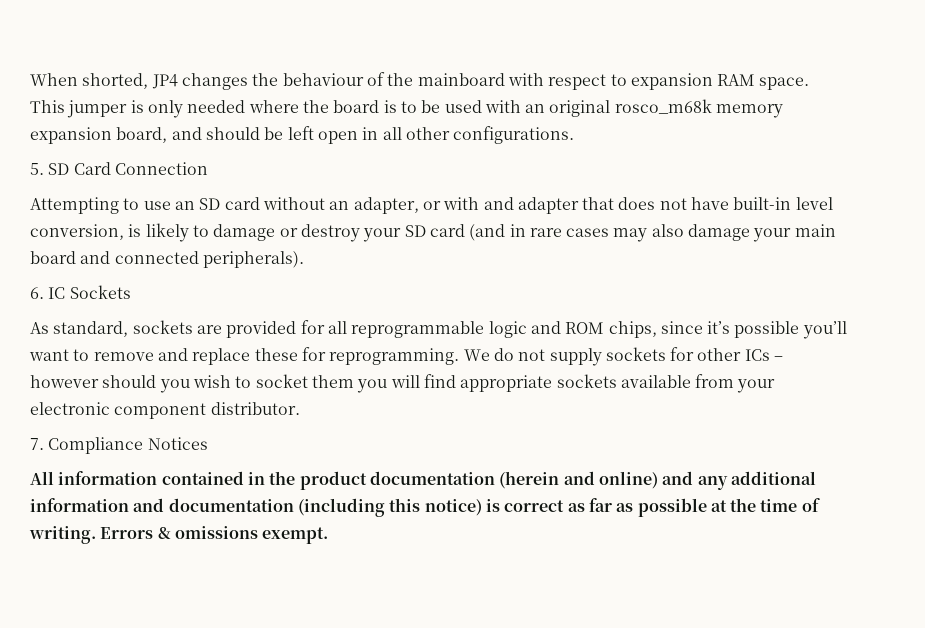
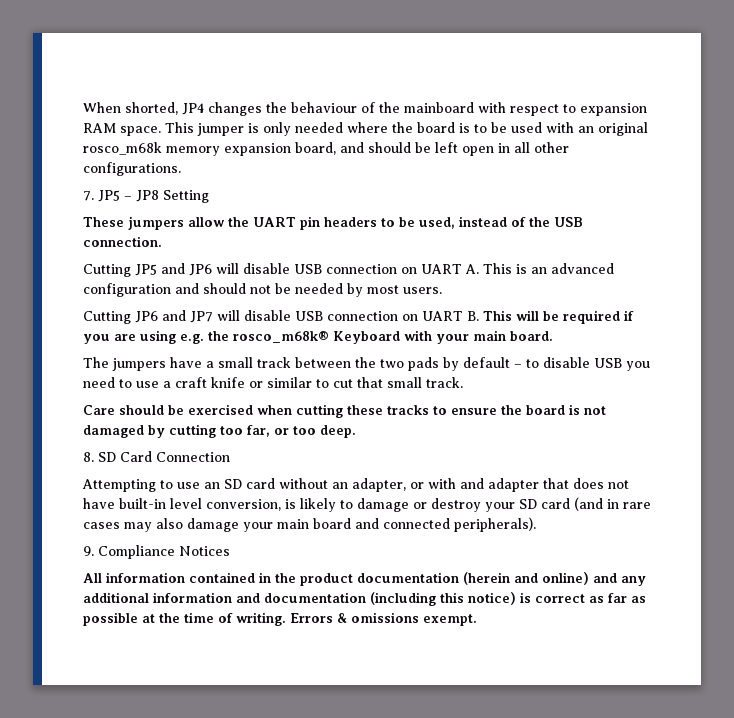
[30,163,44,175] 5. -> [83,190,209,203] [83,216,583,230] [83,236,162,247] [83,263,614,277] [83,283,442,297] [83,310,634,324] [83,330,553,344] [83,357,650,371] [83,377,463,388] [83,404,606,418] [83,424,356,438] [83,452,94,462] 7. JP5 – JP8 Setting // These jumpers allow the UART pin headers to be used, instead of the USB connection. // Cutting JP5 and JP6 will disable USB connection on UART A. This is an advanced configuration and should not be needed by most users. // Cutting JP6 and JP7 will disable USB connection on UART B. This will be required if you are using e.g. the rosco_m68k® Keyboard with your main board. // The jumpers have a small track between the two pads by default – to disable USB you need to use a craft knife or similar to cut that small track. // Care should be exercised when cutting these tracks to ensure the board is not damaged by cutting too far, or too deep. // 8.
[30,285,131,299] [30,320,847,339] [29,347,784,366] [30,374,776,393] [30,402,300,419] [30,438,44,450] 6. IC Sockets // As standard, sockets are provided for all reprogrammable logic and ROM chips, since it’s possible you’ll want to remove and replace these for reprogramming. We do not supply sockets for other ICs – however should you wish to socket them you will find appropriate sockets available from your electronic component distributor. // 7. -> [83,546,94,556] 9.

